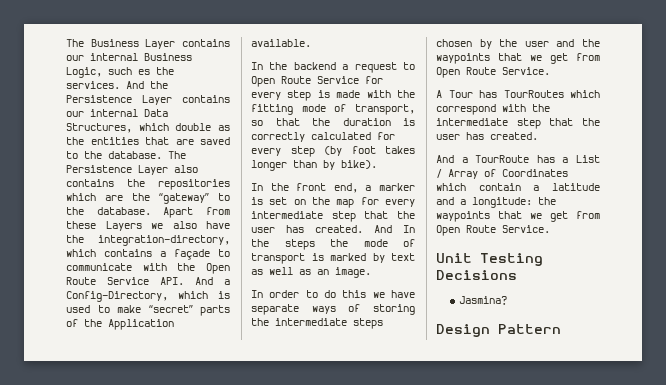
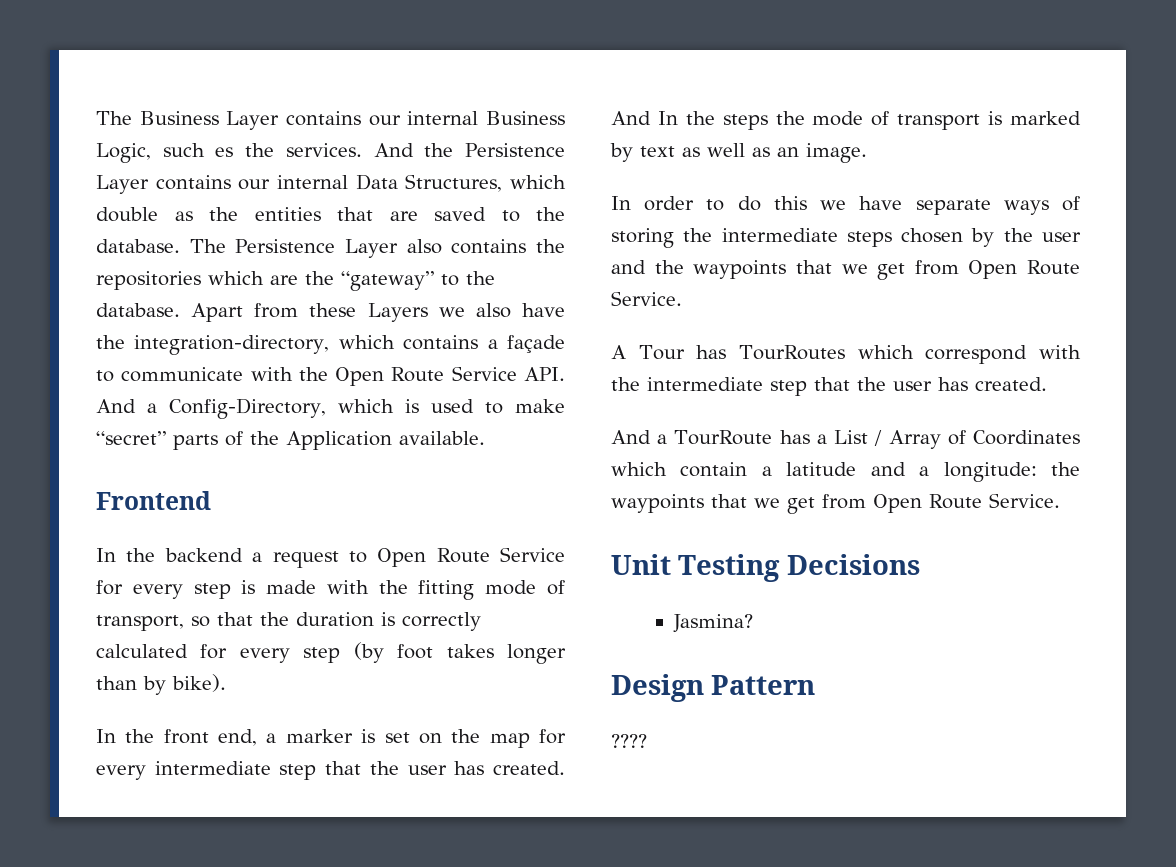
(311, 43) none -> [96,491,211,510] // Frontend
(561, 329) none -> [611,734,647,748] // ????

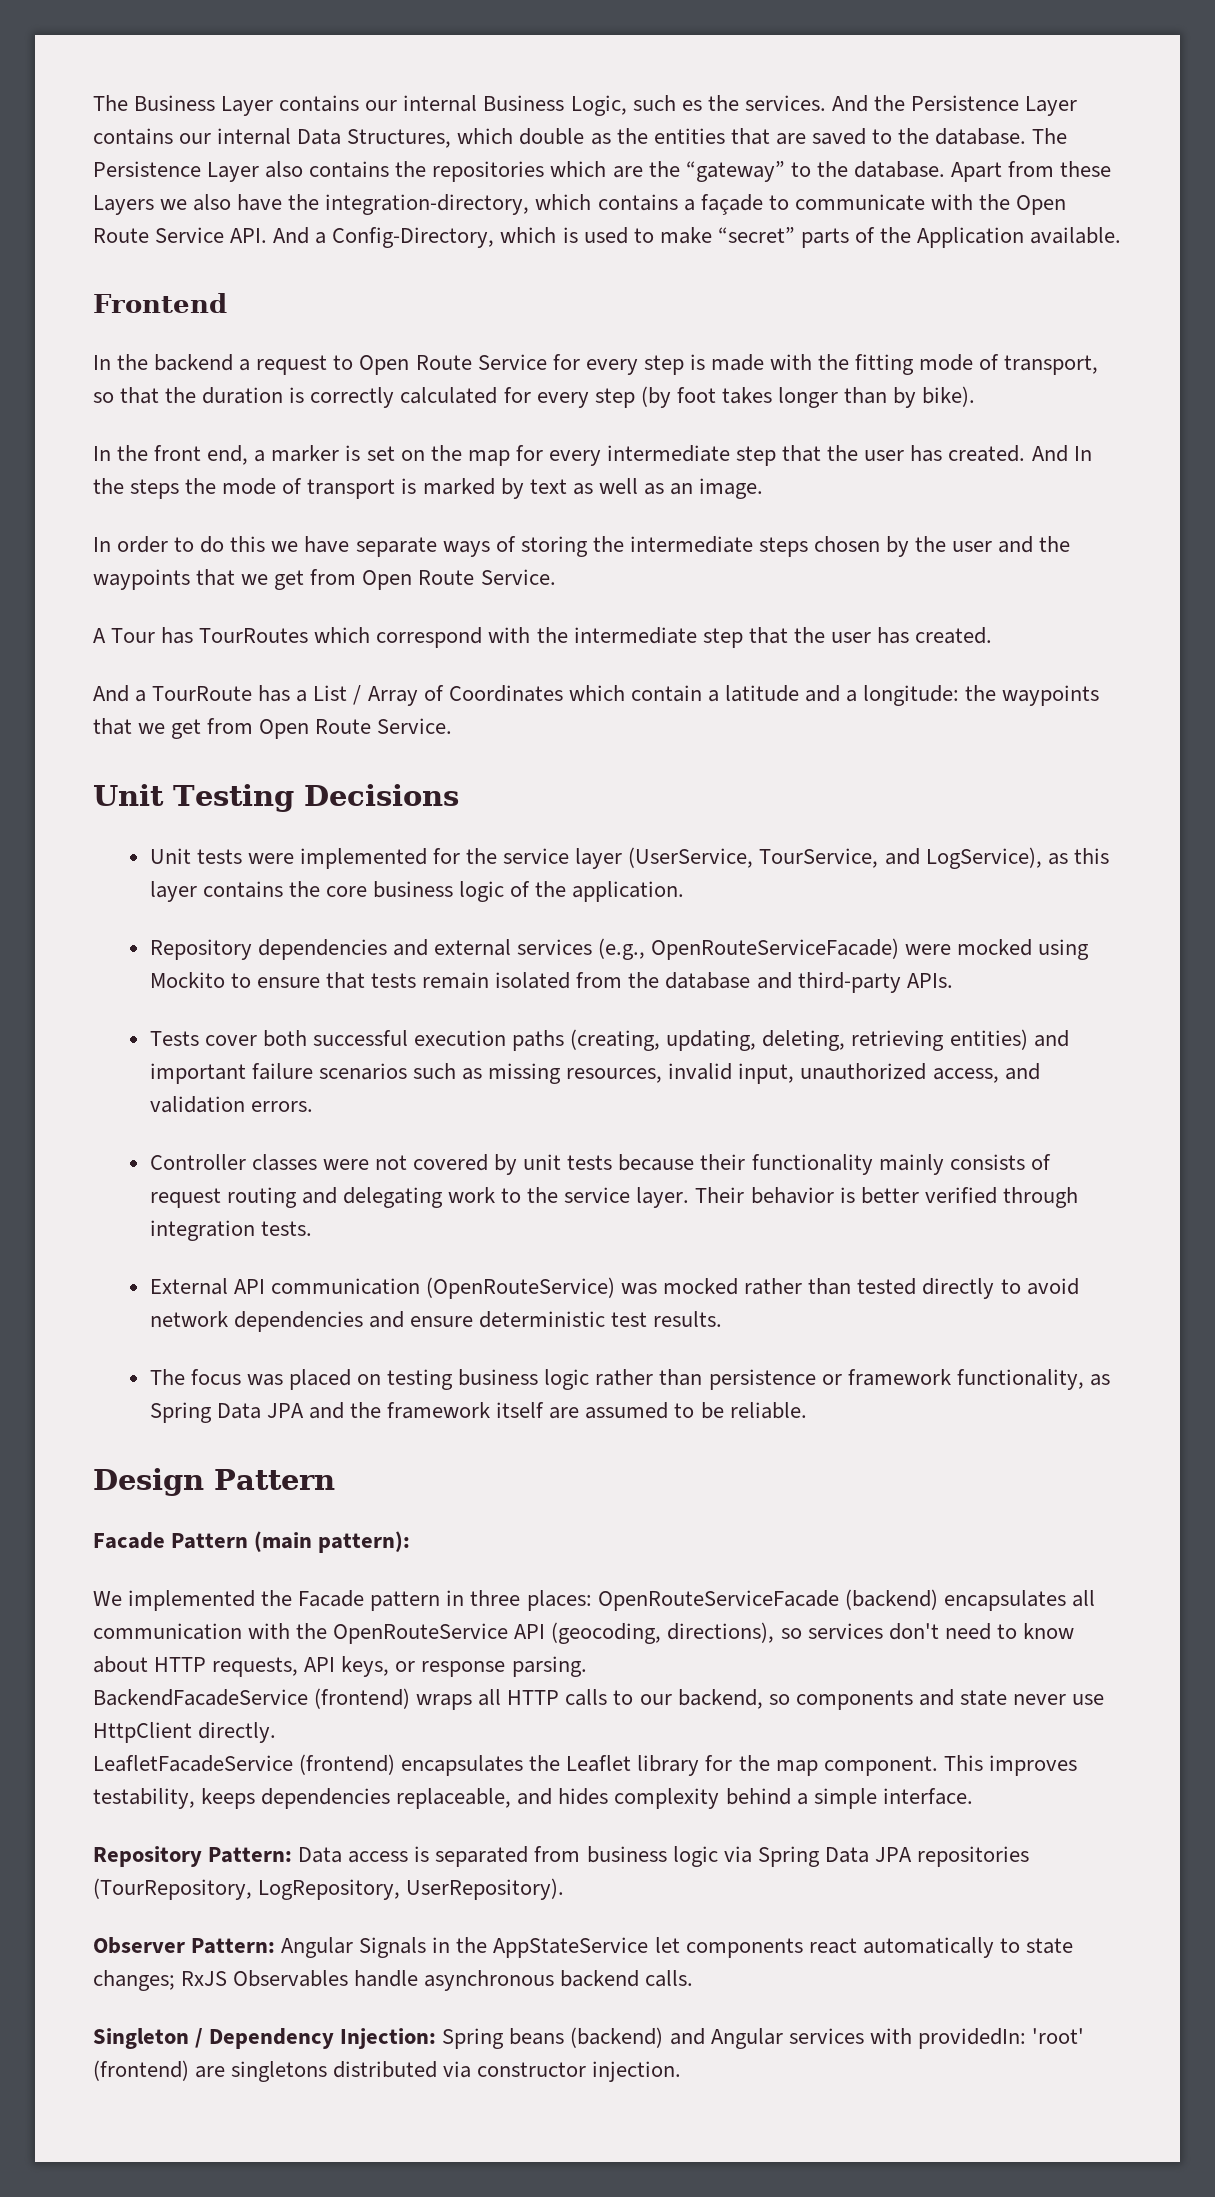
[673,614,754,633] [611,674,816,702] [611,734,647,748] Jasmina? // Design Pattern // ???? -> [149,847,1109,869] [149,881,685,902] [149,938,1090,960] [149,972,953,993] [149,1029,1069,1051] [149,1063,1040,1084] [149,1096,313,1113] [149,1154,1051,1175] [149,1187,1078,1208] [149,1220,312,1241] [149,1277,1079,1299] [149,1311,723,1332] [149,1369,1110,1390] [149,1402,807,1423] [93,1468,335,1496] [93,1531,411,1553] [93,1589,1095,1611] [93,1622,1074,1644] [93,1656,587,1677] [93,1688,1105,1710] [93,1722,277,1743] [93,1754,1077,1776] [93,1788,973,1809] [93,1846,1029,1867] [93,1878,565,1900] [93,1937,1073,1958] [93,1970,694,1991] [93,2027,1084,2049] [93,2060,682,2082] Unit tests were implemented for the service layer (UserService, TourService, and LogService), as this layer contains the core business logic of the application. // Repository dependencies and external services (e.g., OpenRouteServiceFacade) were mocked using Mockito to ensure that tests remain isolated from the database and third-party APIs. // Tests cover both successful execution paths (creating, updating, deleting, retrieving entities) and important failure scenarios such as missing resources, invalid input, unauthorized access, and validation errors. // Controller classes were not covered by unit tests because their functionality mainly consists of request routing and delegating work to the service layer. Their behavior is better verified through integration tests. // External API communication (OpenRouteService) was mocked rather than tested directly to avoid network dependencies and ensure deterministic test results. // The focus was placed on testing business logic rather than persistence or framework functionality, as Spring Data JPA and the framework itself are assumed to be reliable. // Design Pattern // Facade Pattern (main pattern): // We implemented the Facade pattern in three places: OpenRouteServiceFacade (backend) encapsulates all communication with the OpenRouteService API (geocoding, directions), so services don't need to know about HTTP requests, API keys, or response parsing. // BackendFacadeService (frontend) wraps all HTTP calls to our backend, so components and state never use HttpClient directly. // LeafletFacadeService (frontend) encapsulates the Leaflet library for the map component. This improves testability, keeps dependencies replaceable, and hides complexity behind a simple interface. // Repository Pattern: Data access is separated from business logic via Spring Data JPA repositories (TourRepository, LogRepository, UserRepository). // Observer Pattern: Angular Signals in the AppStateService let components react automatically to state changes; RxJS Observables handle asynchronous backend calls. // Singleton / Dependency Injection: Spring beans (backend) and Angular services with providedIn: 'root' (frontend) are singletons distributed via constructor injection.

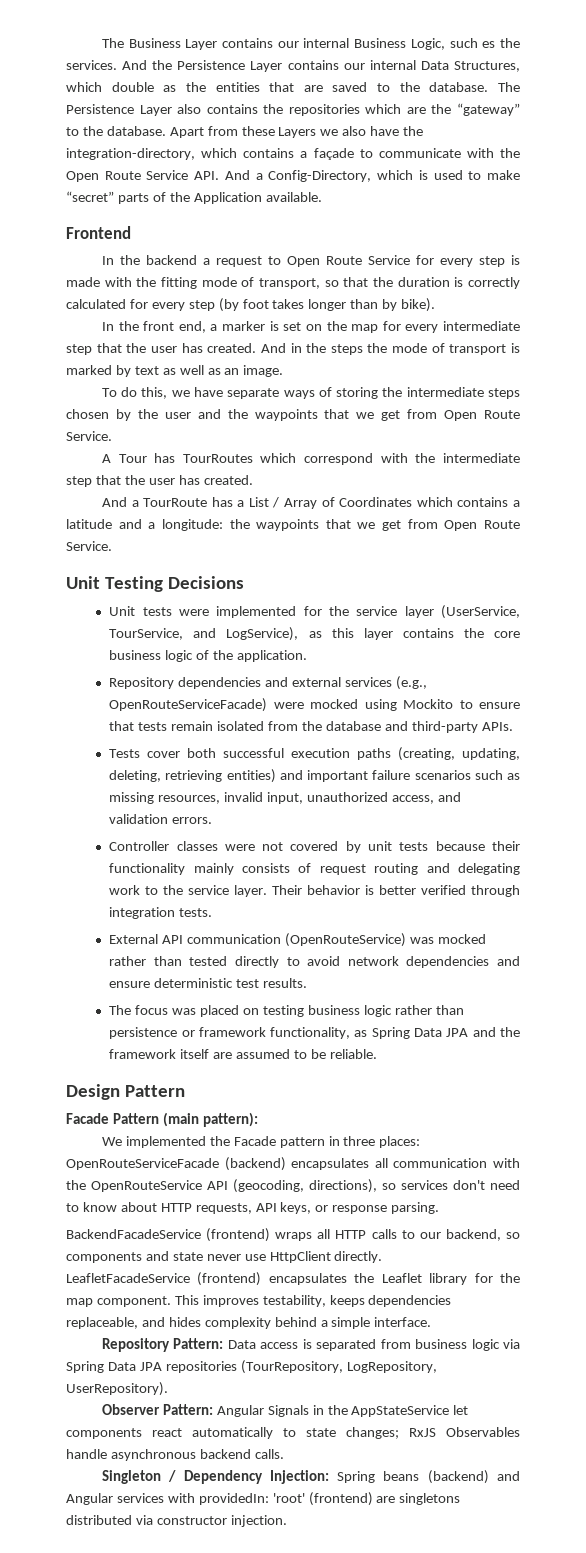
[1073,446,1092,461] In -> [290,343,302,353] in
[93,536,266,553] In order to do this -> [101,387,168,399] To do this,
[630,685,702,702] contain -> [457,497,509,507] contains

